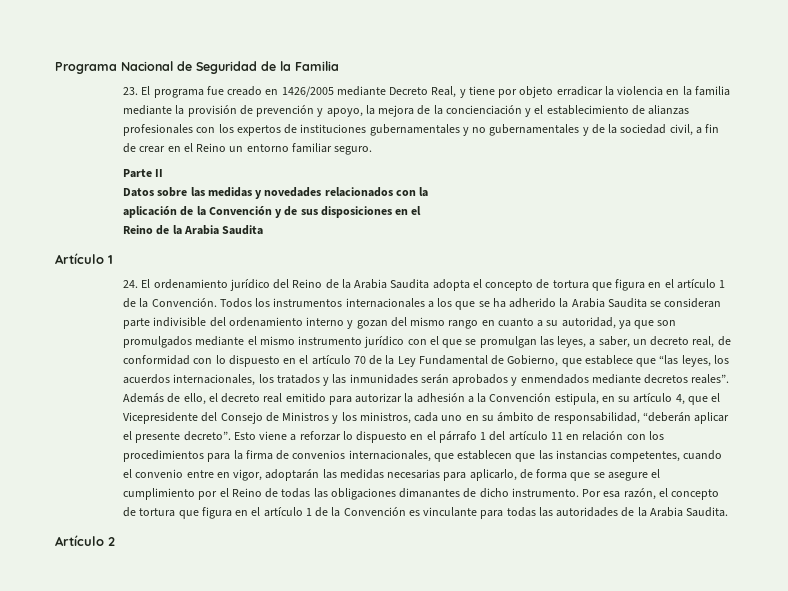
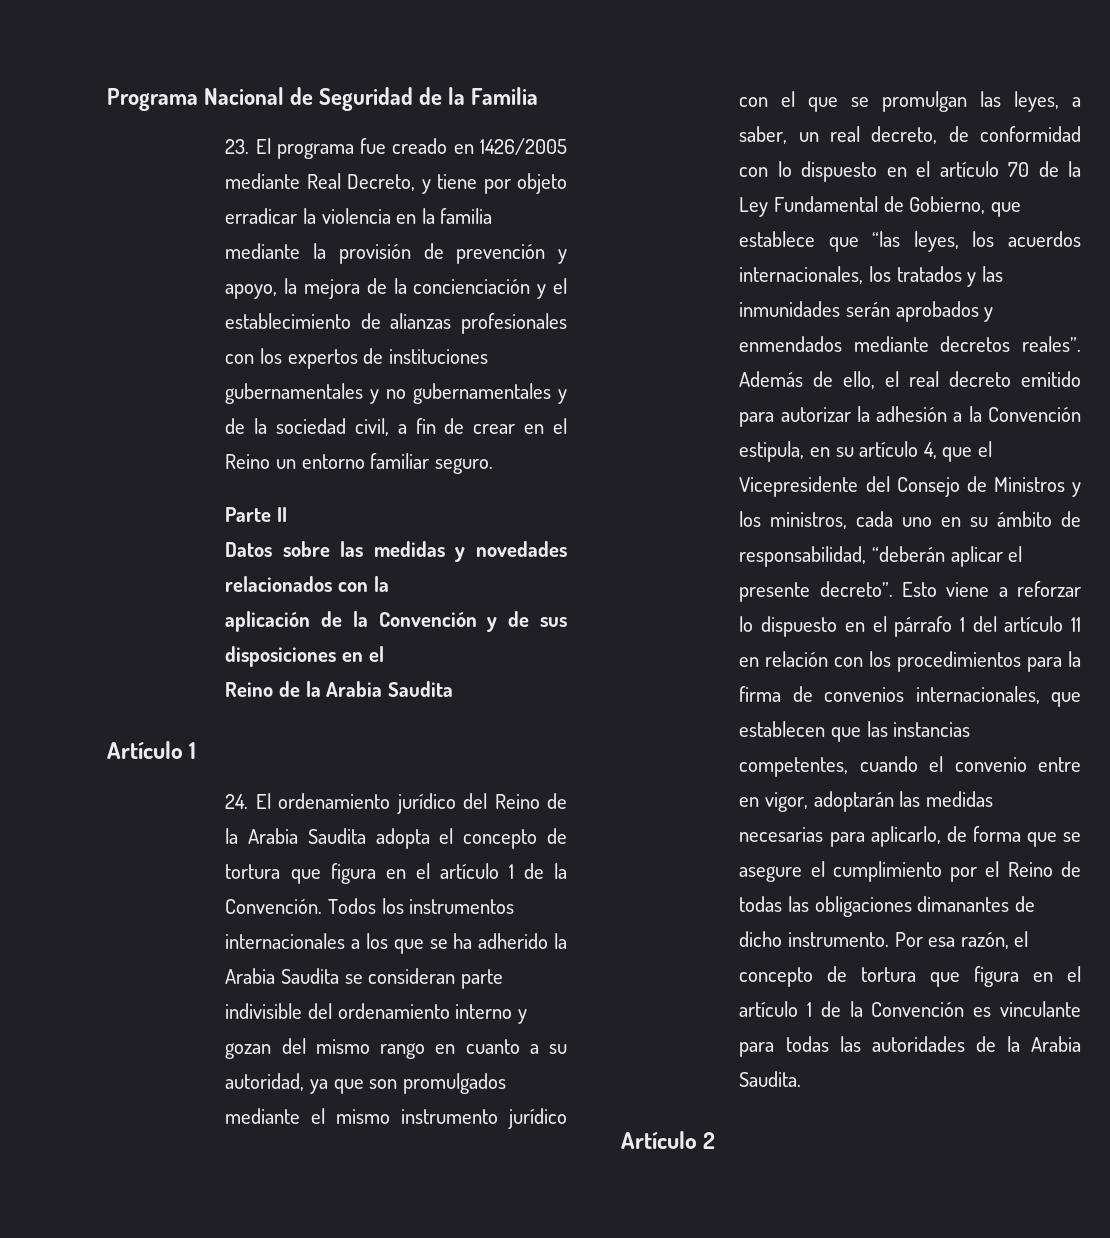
[389,86,457,98] Decreto Real, -> [306,173,416,191] Real Decreto,
[650,336,715,348] decreto real, -> [830,126,938,144] real decreto,
[221,393,283,403] decreto real -> [909,371,1012,387] real decreto

